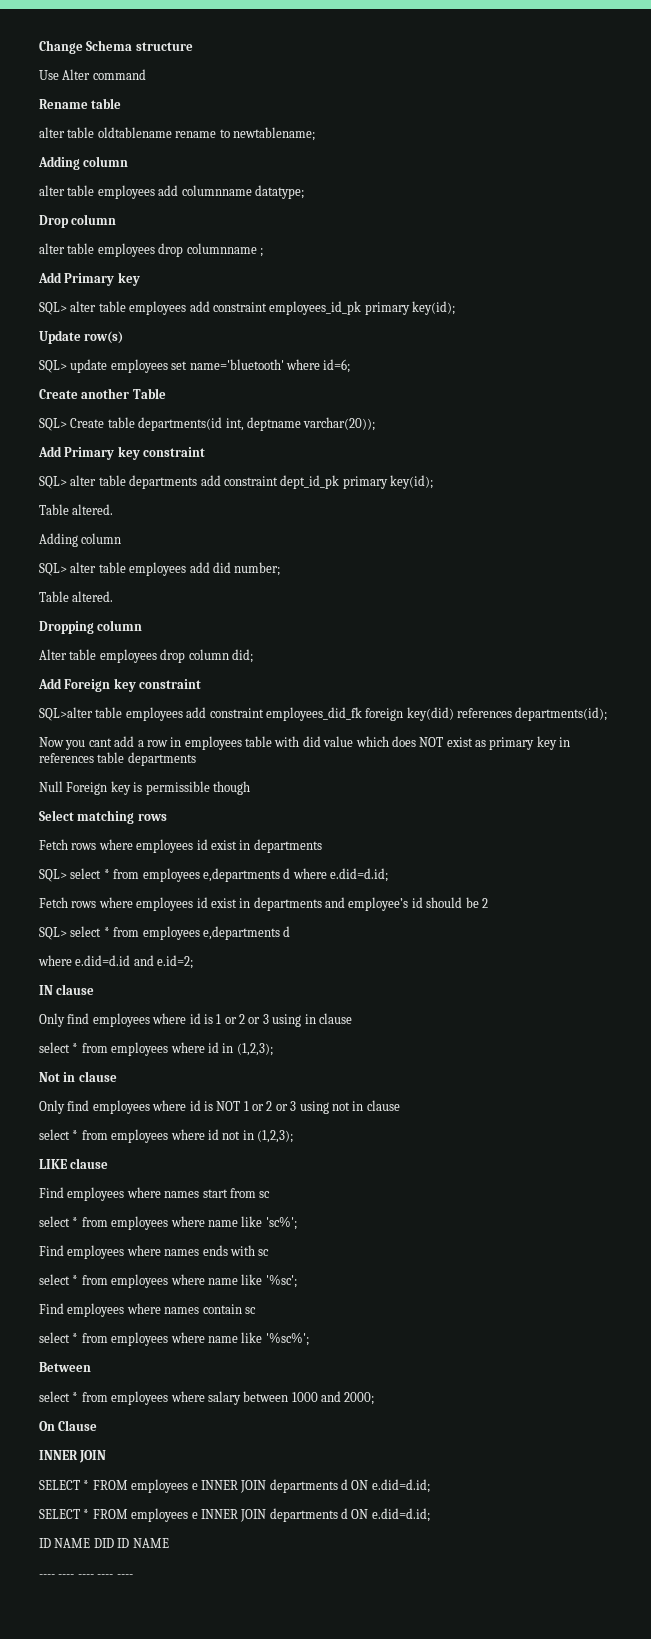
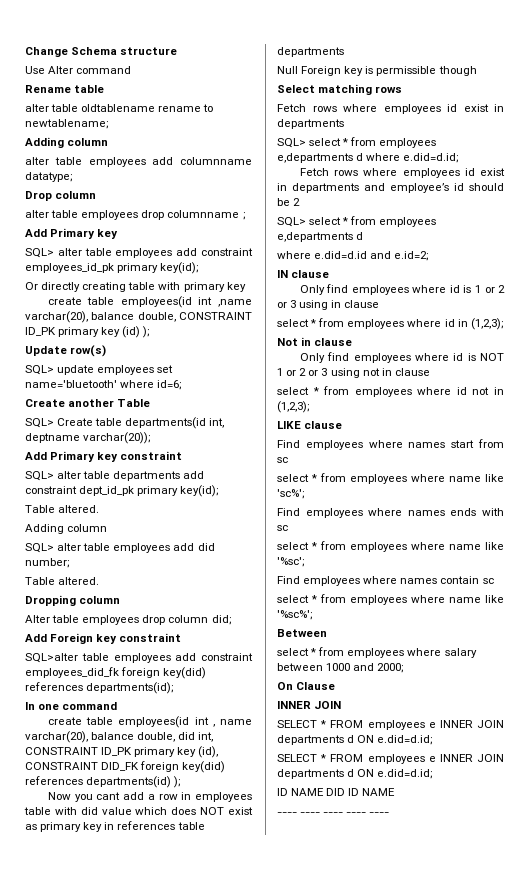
(455, 308) none -> [25,282,246,292] [47,296,252,308] [25,311,252,323] [25,326,150,338] // Or directly creating table with primary key // create table employees(id int ,name varchar(20), balance double, CONSTRAINT ID_PK primary key (id) );
(608, 714) none -> [25,702,118,710] [47,716,252,728] [25,731,214,743] [25,746,219,758] [25,761,226,773] [25,776,181,788] // In one command // create table employees(id int , name varchar(20), balance double, did int, CONSTRAINT ID_PK primary key (id), CONSTRAINT DID_FK foreign key(did) references departments(id) );

